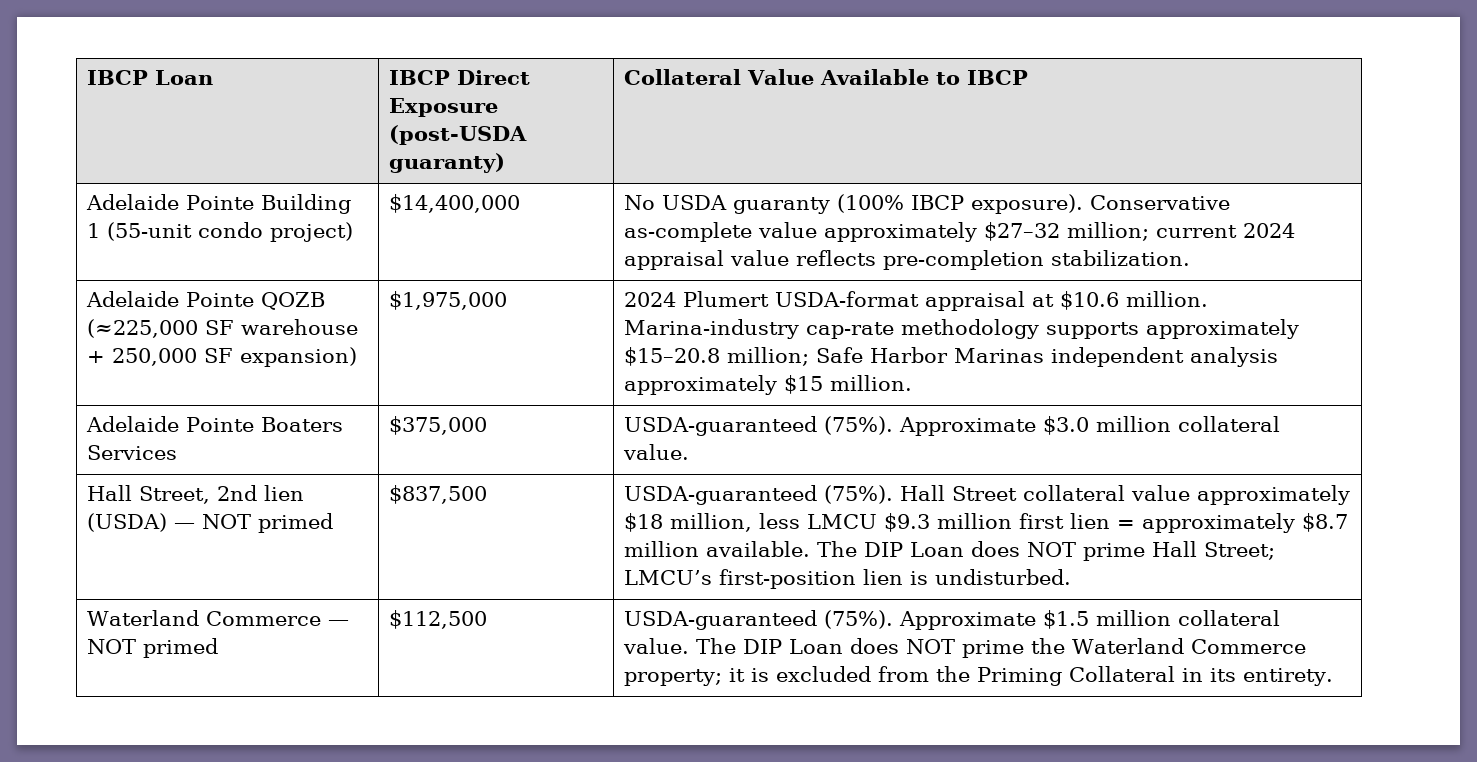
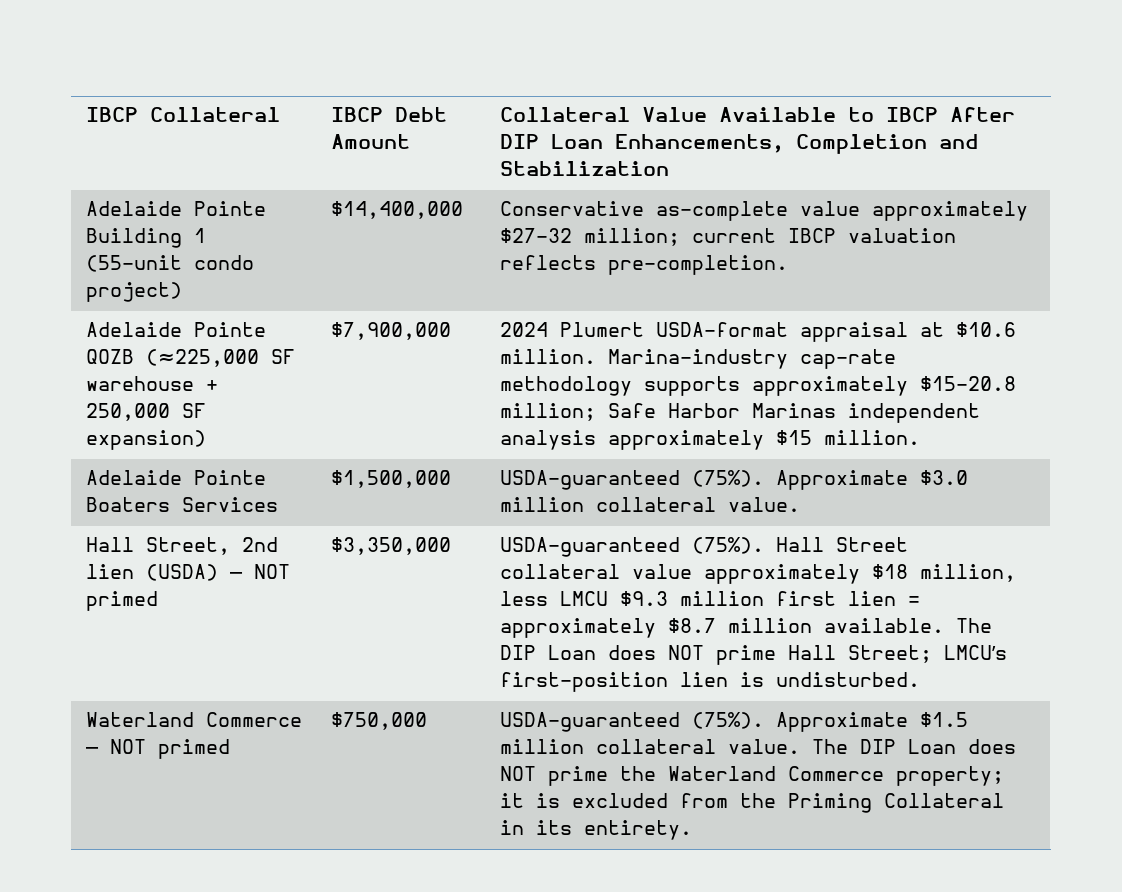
[86,70,213,85] [388,70,530,85] [388,98,498,117] [388,125,527,145] [388,153,505,173] IBCP Loan | IBCP Direct Exposure (post-USDA guaranty) -> [85,107,280,122] [330,107,447,122] [330,134,410,149] IBCP Collateral | IBCP Debt Amount
(1028, 77) none -> [949,107,1015,122] [499,134,978,154] [499,161,669,176] After DIP Loan Enhancements, Completion and Stabilization
[623,194,1083,214] No USDA guaranty (100% IBCP exposure). -> (463, 210) none
[1242,223,1295,238] [623,250,1190,270] 2024 appraisal value reflects pre-completion stabilization. -> [787,228,956,243] [499,255,788,275] IBCP valuation reflects pre-completion.
[388,291,507,310] $1,975,000 -> [330,322,451,340] $7,900,000
[388,416,487,435] $375,000 -> [330,470,451,488] $1,500,000
[388,485,487,504] $837,500 -> [330,537,451,555] $3,350,000
[388,610,487,629] $112,500 -> [330,712,427,730] $750,000

